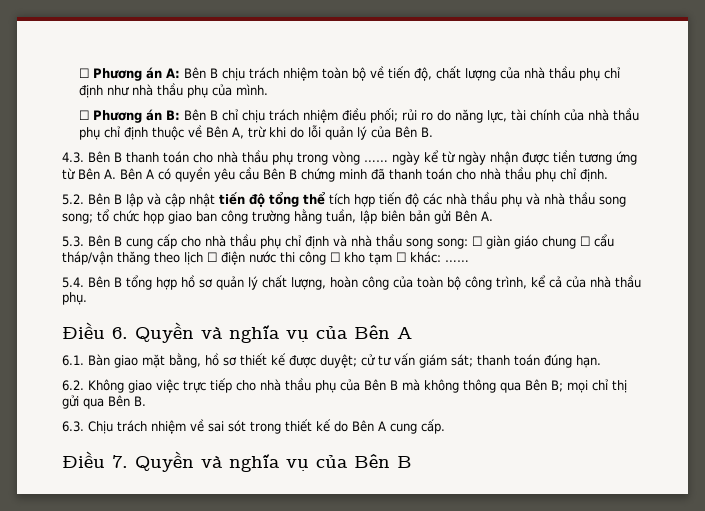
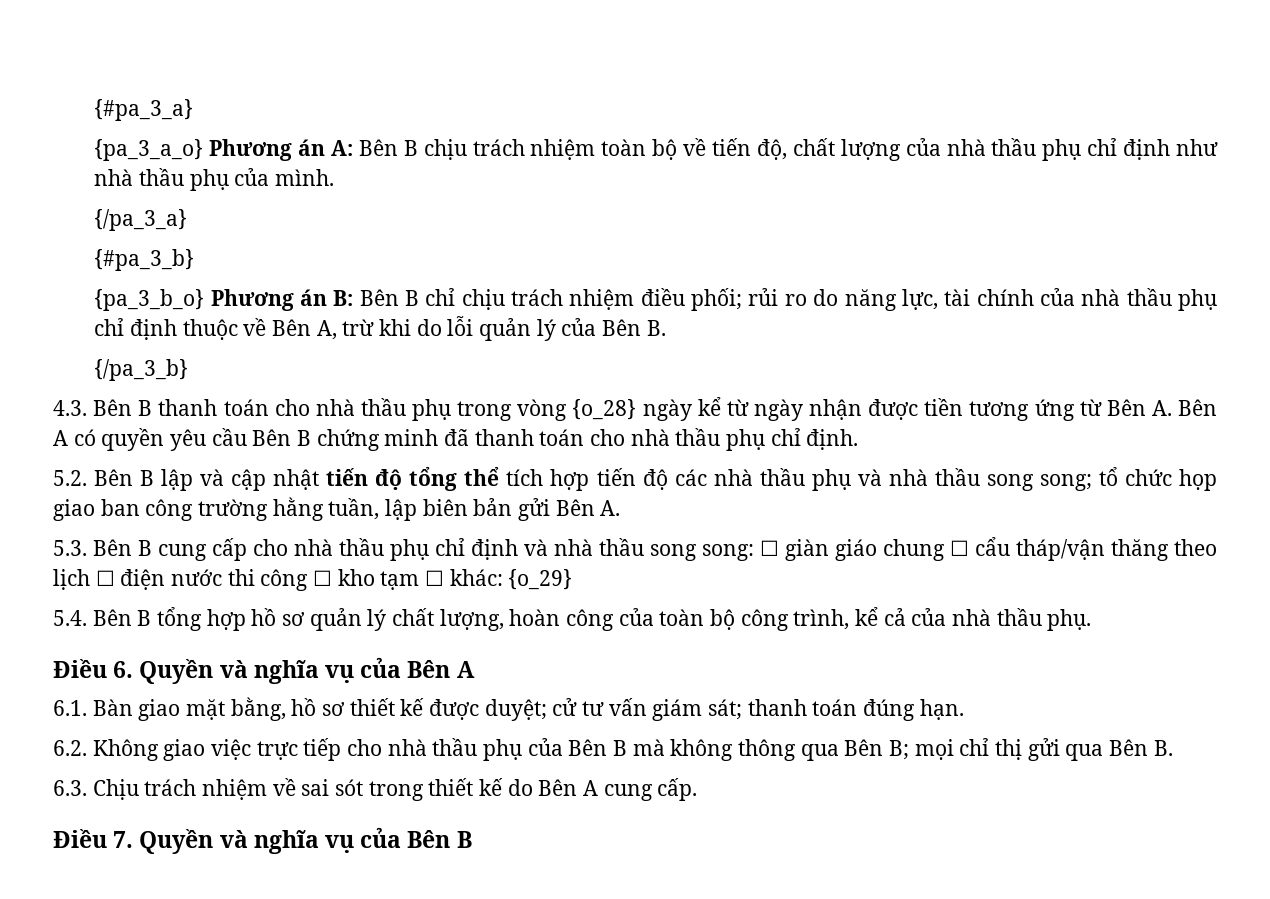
[78,68,89,78] ☐ -> [94,99,194,121] [94,139,204,161] {#pa_3_a} // {pa_3_a_o}
[78,110,89,120] ☐ -> [94,209,188,231] [94,249,195,271] [94,289,205,311] {/pa_3_a} // {#pa_3_b} // {pa_3_b_o}
(433, 132) none -> [94,359,189,381] // {/pa_3_b}
[364,160,388,162] …… -> [572,399,637,420] {o_28}
[445,260,469,262] …… -> [508,569,573,590] {o_29}

